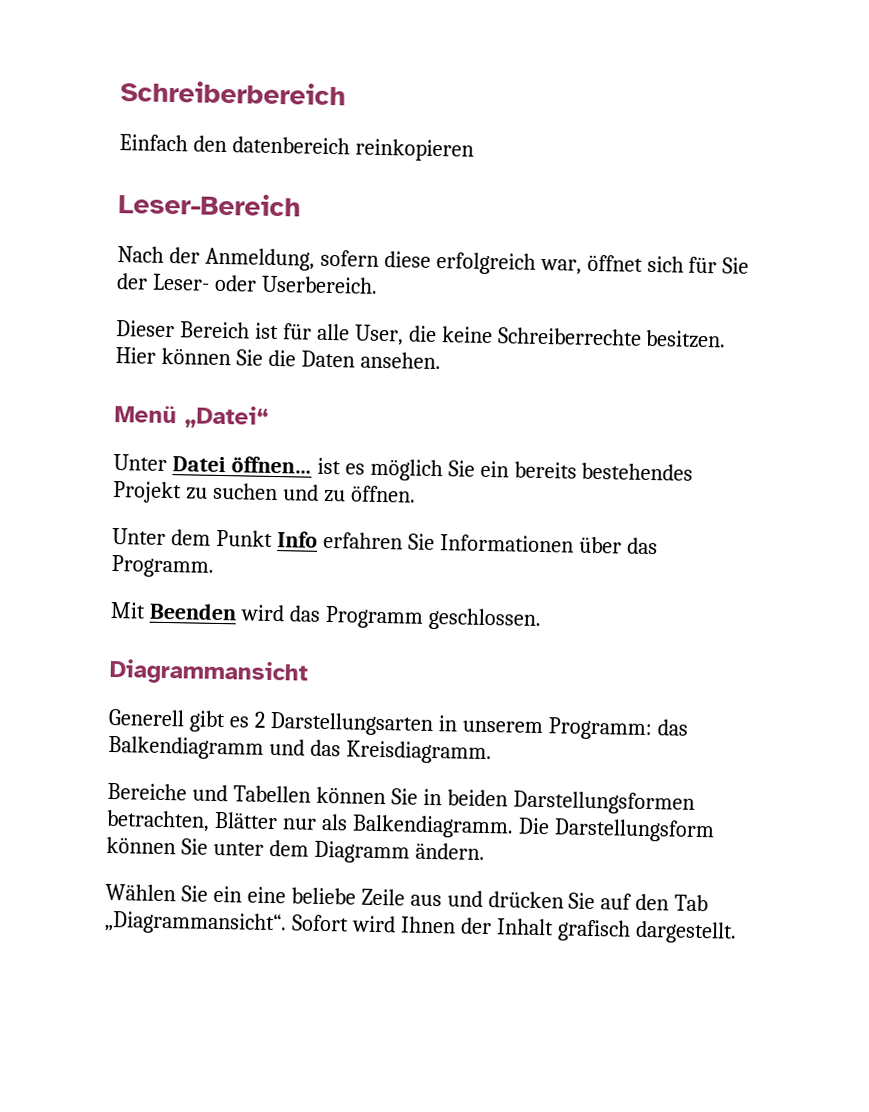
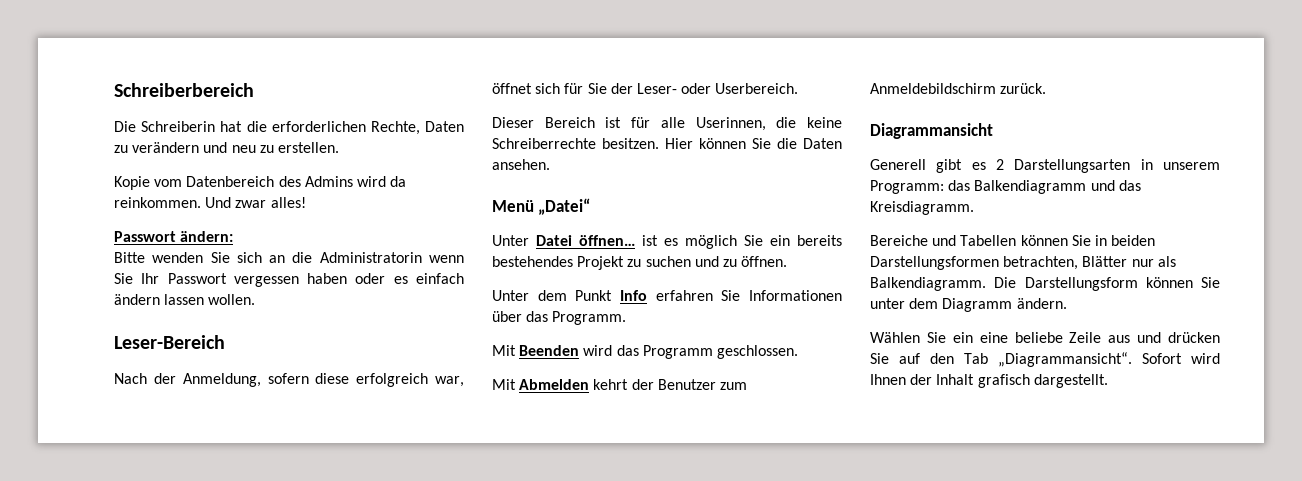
[119,134,474,162] Einfach den datenbereich reinkopieren -> [114,121,464,135] [114,142,339,153] [114,176,407,190] [114,197,306,208] [114,231,234,242] [114,252,464,263] [114,273,464,287] [114,294,256,305] Die Schreiberin hat die erforderlichen Rechte, Daten zu verändern und neu zu erstellen. // Kopie vom Datenbereich des Admins wird da reinkommen. Und zwar alles! // Passwort ändern: // Bitte wenden Sie sich an die Administratorin wenn Sie Ihr Passwort vergessen haben oder es einfach ändern lassen wollen.
[353,324,404,346] User, -> [695,117,766,131] Userinnen,
(542, 619) none -> [492,379,747,390] [870,83,1047,94] // Mit Abmelden kehrt der Benutzer zum Anmeldebildschirm zurück.

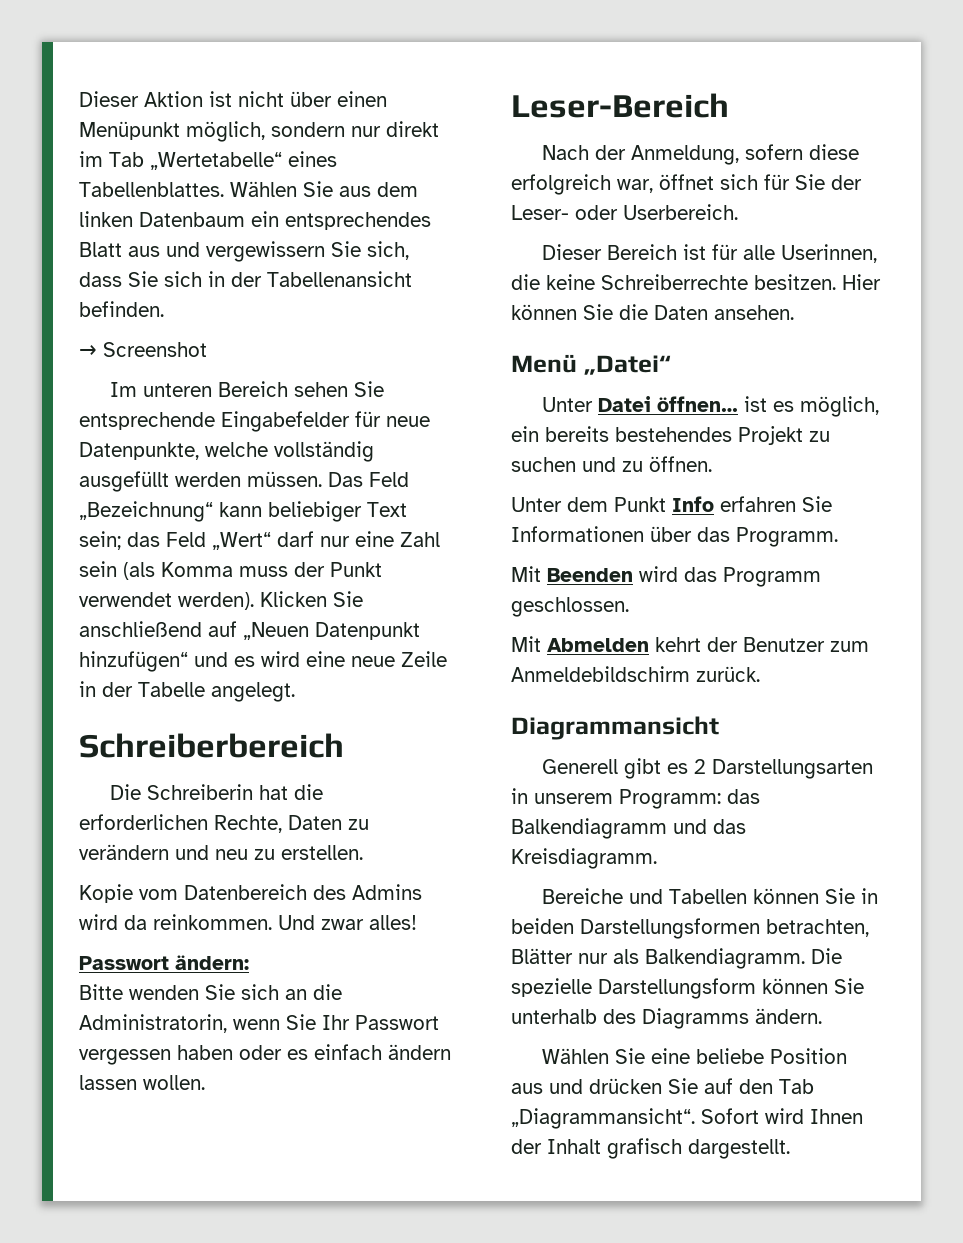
(114, 90) none -> [79,91,387,107] [79,121,439,142] [79,151,337,170] [79,181,418,197] [79,211,431,230] [79,241,409,262] [79,271,412,287] [79,301,164,317] [79,342,207,357] [109,381,384,397] [79,411,430,432] [79,441,374,462] [79,471,409,492] [79,501,407,522] [79,531,440,550] [79,561,382,580] [79,591,363,610] [79,621,420,640] [79,651,447,672] [79,681,295,702] Dieser Aktion ist nicht über einen Menüpunkt möglich, sondern nur direkt im Tab „Wertetabelle“ eines Tabellenblattes. Wählen Sie aus dem linken Datenbaum ein entsprechendes Blatt aus und vergewissern Sie sich, dass Sie sich in der Tabellenansicht befinden. // → Screenshot // Im unteren Bereich sehen Sie entsprechende Eingabefelder für neue Datenpunkte, welche vollständig ausgefüllt werden müssen. Das Feld „Bezeichnung“ kann beliebiger Text sein; das Feld „Wert“ darf nur eine Zahl sein (als Komma muss der Punkt verwendet werden). Klicken Sie anschließend auf „Neuen Datenpunkt hinzufügen“ und es wird eine neue Zeile in der Tabelle angelegt. //
[319,252,422,263] Administratorin -> [79,1014,227,1033] Administratorin,
[685,235,763,249] möglich Sie -> [799,396,879,417] möglich,
(1017, 282) none -> [511,978,592,997] spezielle
[870,298,1013,312] unter dem Diagramm -> [511,1008,749,1029] unterhalb des Diagramms
[952,332,973,343] ein -> (645, 1056) none
[1069,332,1102,343] Zeile -> [769,1048,847,1064] Position

